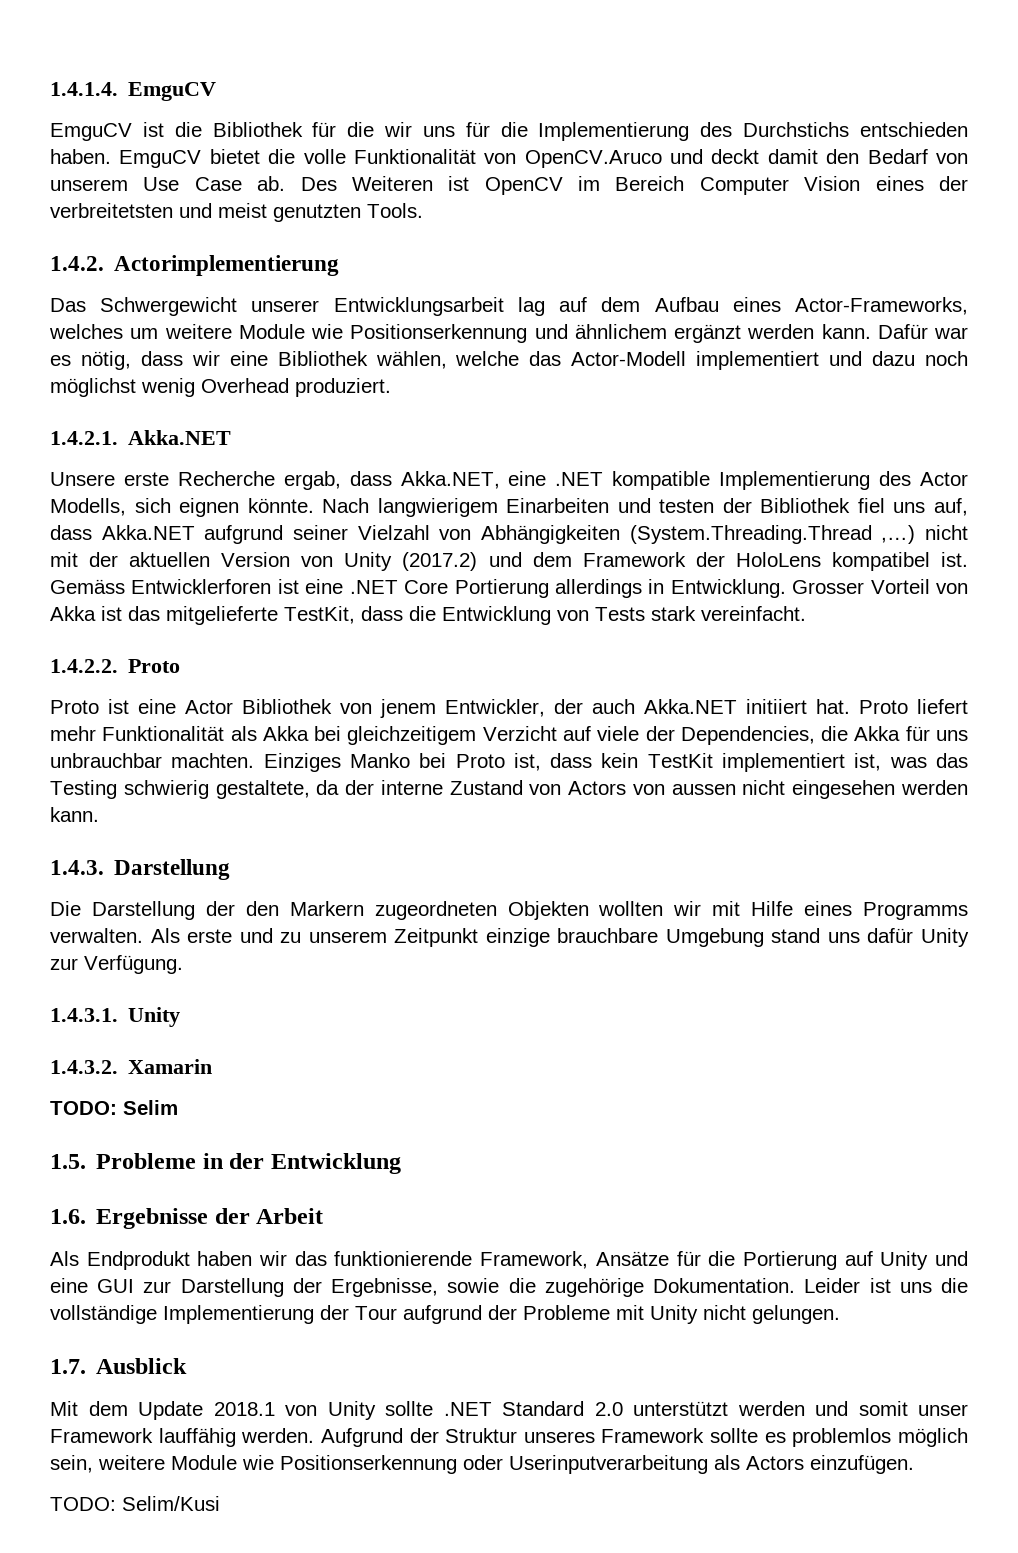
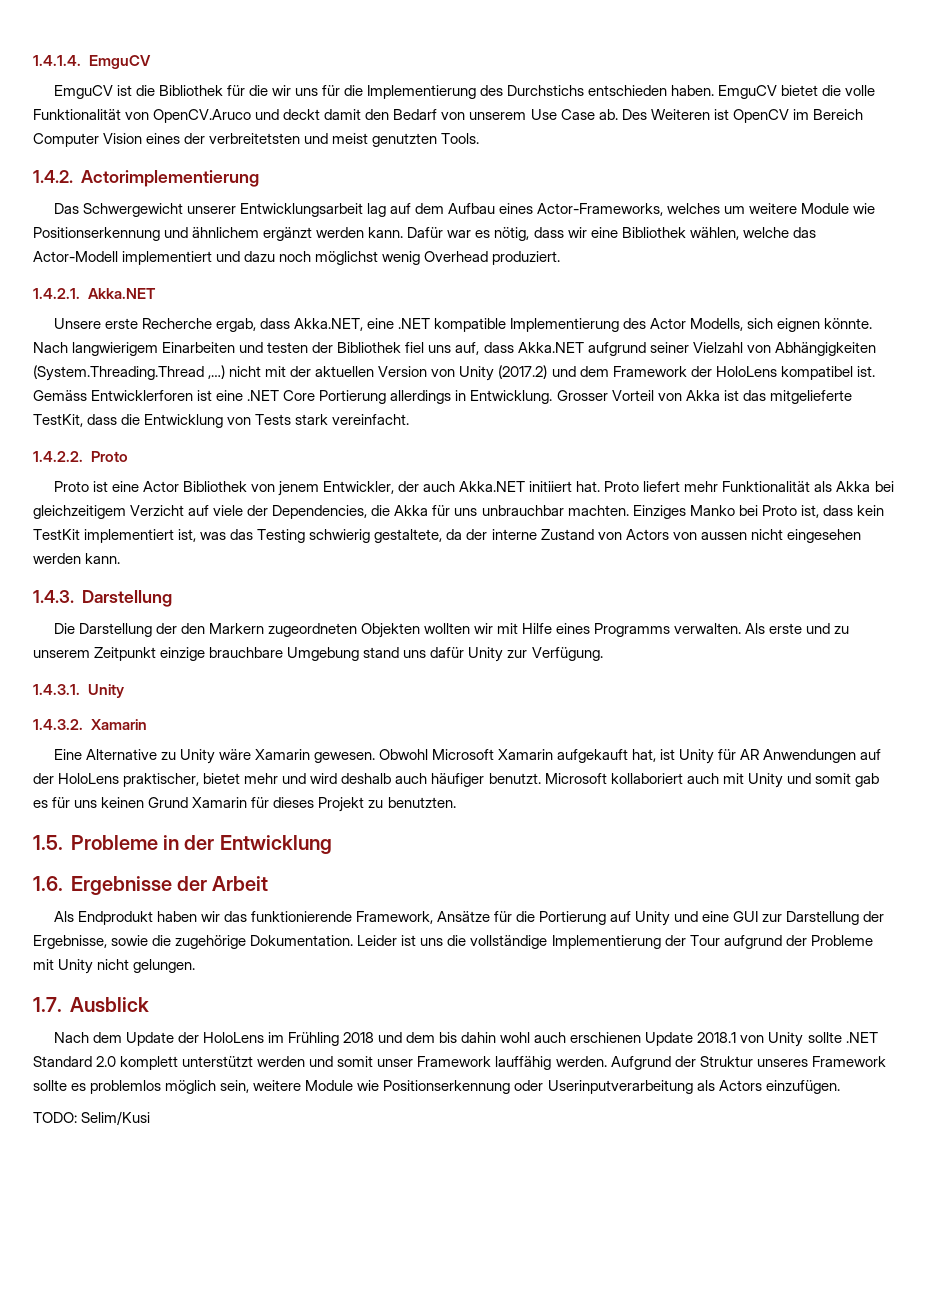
[50,1100,178,1115] TODO: Selim -> [53,749,882,764] [33,773,879,788] [33,797,456,812] Eine Alternative zu Unity wäre Xamarin gewesen. Obwohl Microsoft Xamarin aufgekauft hat, ist Unity für AR Anwendungen auf der HoloLens praktischer, bietet mehr und wird deshalb auch häufiger benutzt. Microsoft kollaboriert auch mit Unity und somit gab es für uns keinen Grund Xamarin für dieses Projekt zu benutzten.
[50,1401,78,1416] Mit -> [53,1032,89,1043] Nach
(203, 1410) none -> [177,1032,694,1046] der HoloLens im Frühling 2018 und dem bis dahin wohl auch erschienen Update
(623, 1409) none -> [120,1056,179,1070] komplett

